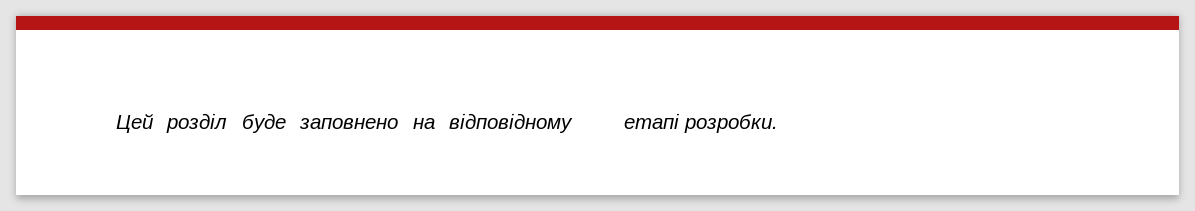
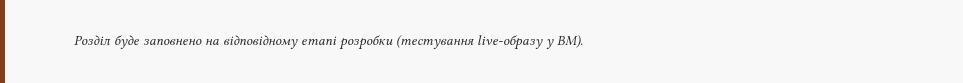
[116,113,228,133] Цей розділ -> [74,35,111,46] Розділ
[684,114,778,133] розробки. -> [339,35,583,50] розробки (тестування live-образу у ВМ).

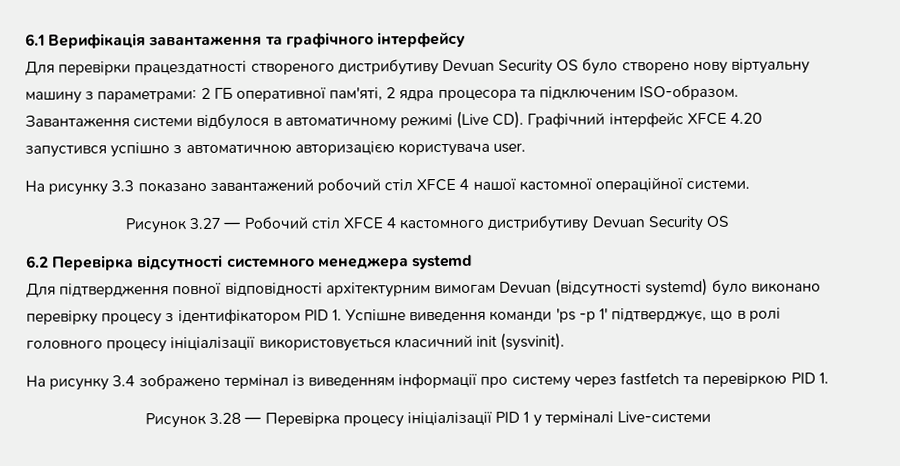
[74,35,583,50] Розділ буде заповнено на відповідному етапі розробки (тестування live-образу у ВМ). -> [25,31,466,49] [25,58,811,76] [25,84,740,104] [25,110,763,131] [25,141,527,158] [25,177,751,196] [124,215,730,234] [26,254,472,271] [26,277,821,298] [26,307,781,326] [26,332,566,353] [26,372,829,391] [145,410,711,429] 6.1 Верифікація завантаження та графічного інтерфейсу // Для перевірки працездатності створеного дистрибутиву Devuan Security OS було створено нову віртуальну машину з параметрами: 2 ГБ оперативної пам'яті, 2 ядра процесора та підключеним ISO-образом. Завантаження системи відбулося в автоматичному режимі (Live CD). Графічний інтерфейс XFCE 4.20 запустився успішно з автоматичною авторизацією користувача user. // На рисунку 3.3 показано завантажений робочий стіл XFCE 4 нашої кастомної операційної системи. // Рисунок 3.27 — Робочий стіл XFCE 4 кастомного дистрибутиву Devuan Security OS // 6.2 Перевірка відсутності системного менеджера systemd // Для підтвердження повної відповідності архітектурним вимогам Devuan (відсутності systemd) було виконано перевірку процесу з ідентифікатором PID 1. Успішне виведення команди 'ps -p 1' підтверджує, що в ролі головного процесу ініціалізації використовується класичний init (sysvinit). // На рисунку 3.4 зображено термінал із виведенням інформації про систему через fastfetch та перевіркою PID 1. // Рисунок 3.28 — Перевірка процесу ініціалізації PID 1 у терміналі Live-системи

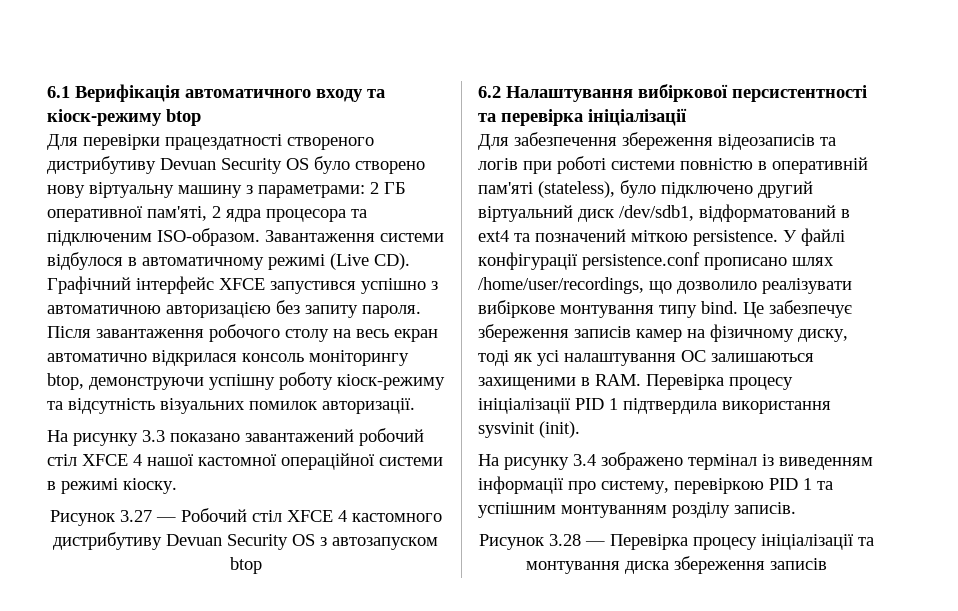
[149,31,466,48] завантаження та графічного інтерфейсу -> [185,89,385,102] [47,109,201,126] автоматичного входу та кіоск-режиму btop
[730,112,763,124] 4.20 -> (265, 284) none
[397,142,527,157] користувача user. -> [276,300,421,318] [47,324,438,342] [47,350,409,366] [47,372,445,390] [47,398,415,414] без запиту пароля. Після завантаження робочого столу на весь екран автоматично відкрилася консоль моніторингу btop, демонструючи успішну роботу кіоск-режиму та відсутність візуальних помилок авторизації.
[686,180,751,190] системи. -> [379,457,443,466] [47,478,177,494] системи в режимі кіоску.
[26,254,472,271] [26,277,821,298] [26,307,781,326] [26,332,566,353] // 6.2 Перевірка відсутності системного менеджера systemd // Для підтвердження повної відповідності архітектурним вимогам Devuan (відсутності systemd) було виконано перевірку процесу з ідентифікатором PID 1. Успішне виведення команди 'ps -p 1' підтверджує, що в ролі головного процесу ініціалізації використовується класичний init (sysvinit). -> [320,537,438,550] [229,557,262,574] [478,84,867,102] [478,108,687,126] [478,132,836,150] [478,156,868,174] [478,180,813,198] [478,204,850,222] [478,228,845,246] [478,252,834,270] [478,277,852,294] [478,300,852,318] [478,324,848,342] [478,350,814,366] [478,374,793,390] [478,398,831,414] [478,421,580,438] з автозапуском btop // 6.2 Налаштування вибіркової персистентності та перевірка ініціалізації // Для забезпечення збереження відеозаписів та логів при роботі системи повністю в оперативній пам'яті (stateless), було підключено другий віртуальний диск /dev/sdb1, відформатований в ext4 та позначений міткою persistence. У файлі конфігурації persistence.conf прописано шлях /home/user/recordings, що дозволило реалізувати вибіркове монтування типу bind. Це забезпечує збереження записів камер на фізичному диску, тоді як усі налаштування ОС залишаються захищеними в RAM. Перевірка процесу ініціалізації PID 1 підтвердила використання sysvinit (init).
[511,372,829,389] систему через fastfetch та перевіркою PID 1. -> [601,478,833,494] [478,502,796,518] систему, перевіркою PID 1 та успішним монтуванням розділу записів.
[495,410,711,427] PID 1 у терміналі Live-системи -> [858,537,874,546] [526,556,827,574] та монтування диска збереження записів

